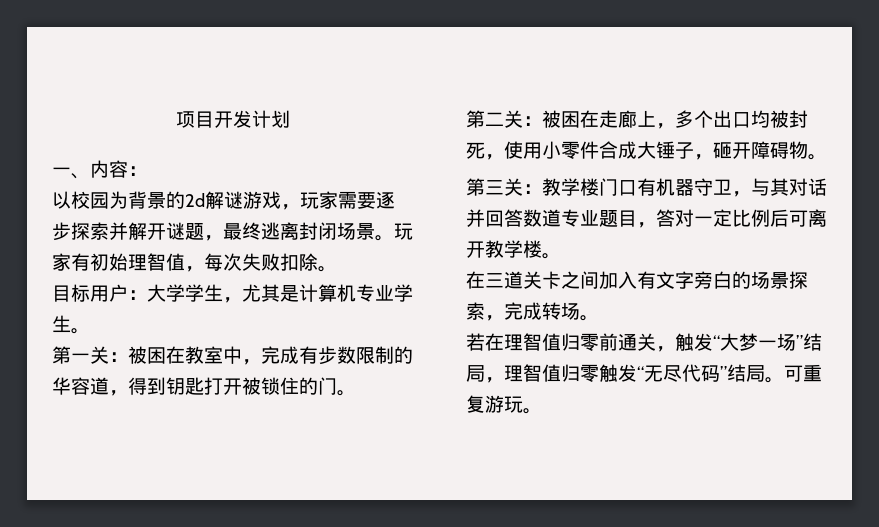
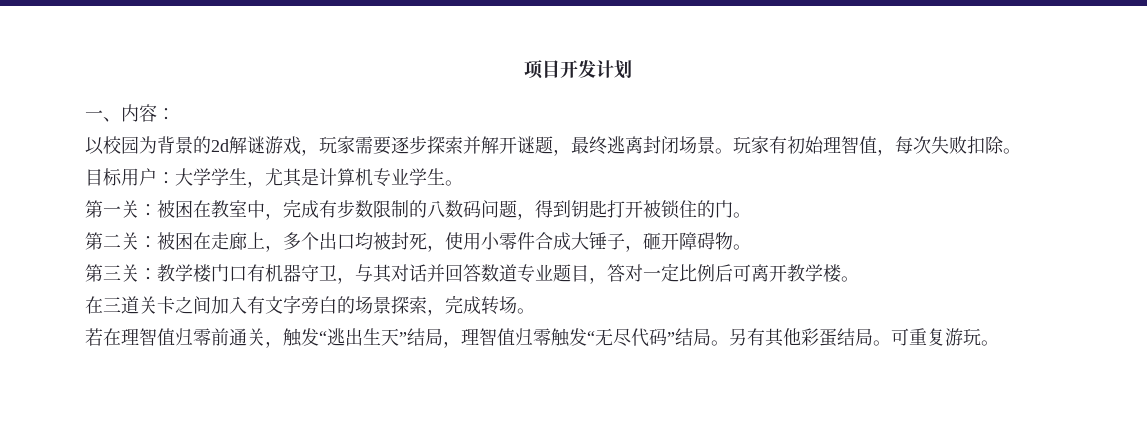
[52,377,109,395] 华容道 -> [427,200,517,218] 八数码问题
[720,333,796,351] 大梦一场 -> [327,328,399,346] 逃出生天
(784, 380) none -> [729,328,891,347] 另有其他彩蛋结局。

